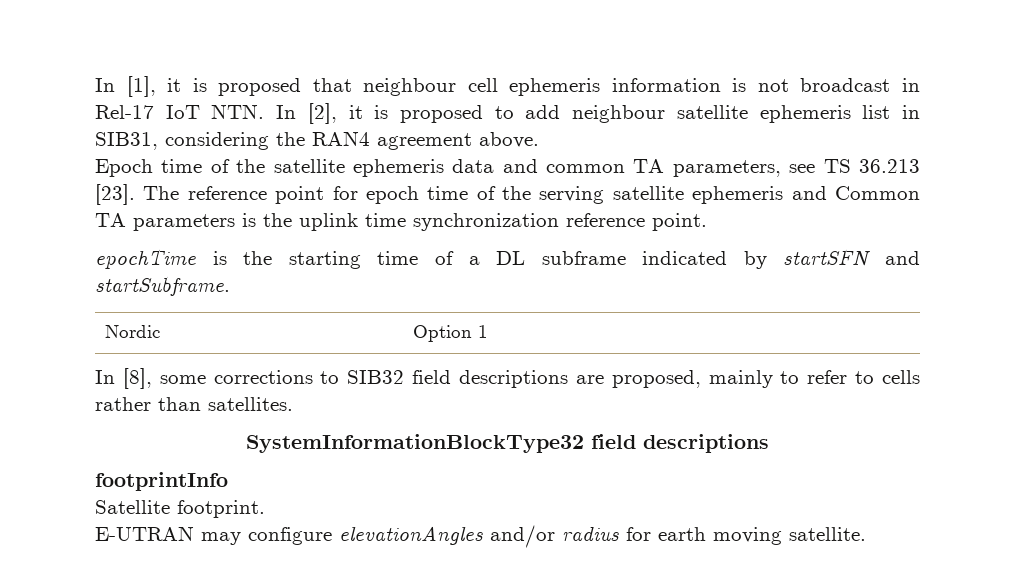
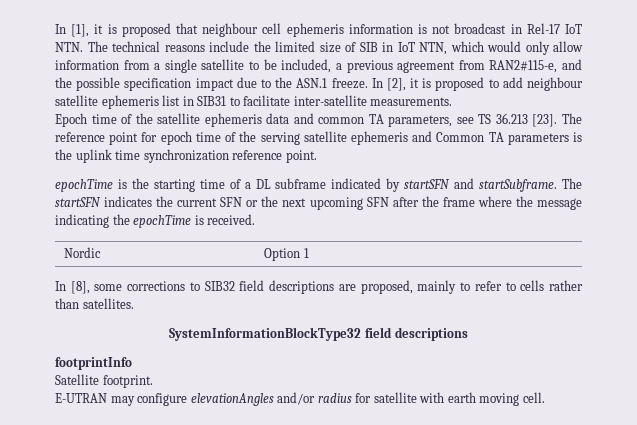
(265, 111) none -> [87,41,583,55] [55,59,583,73] [55,77,368,91] The technical reasons include the limited size of SIB in IoT NTN, which would only allow information from a single satellite to be included, a previous agreement from RAN2#115-e, and the possible specification impact due to the ASN.1 freeze.
[95,131,539,150] SIB31, considering the RAN4 agreement above. -> [197,95,453,106] SIB31 to facilitate inter-satellite measurements.
(230, 286) none -> [562,178,582,189] [55,196,582,210] [55,214,256,228] The startSFN indicates the current SFN or the next upcoming SFN after the frame where the message indicating the epochTime is received.
(651, 534) none -> [373,392,445,403] satellite with
[789,527,866,541] satellite. -> [522,392,545,403] cell.

